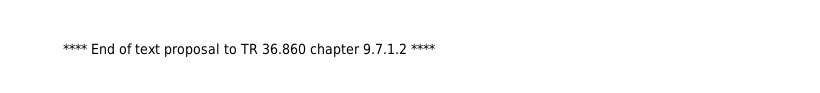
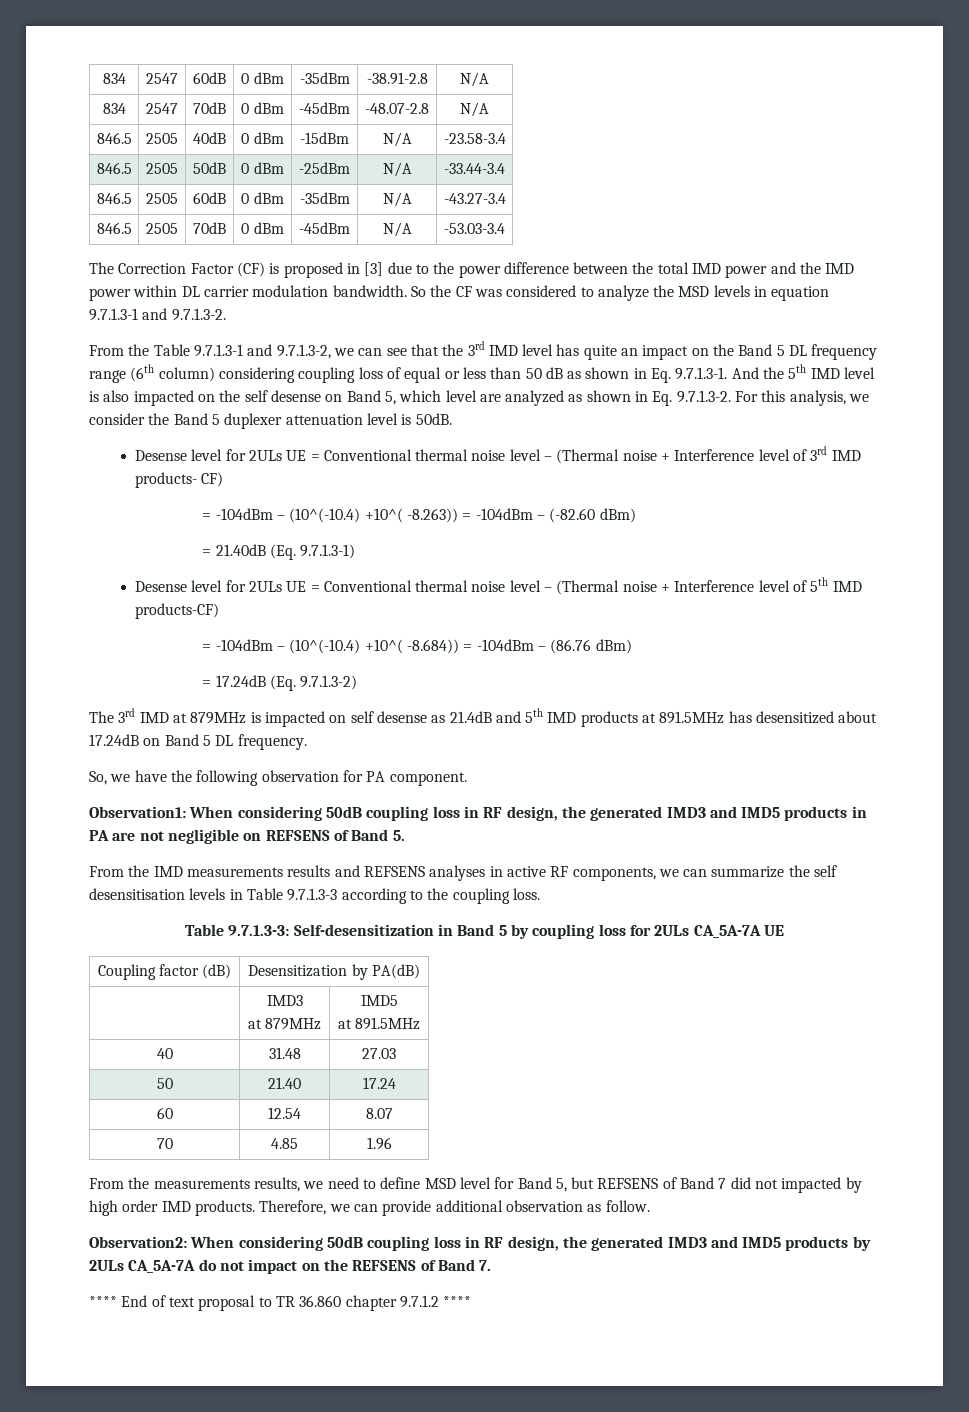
(63, 48) none -> [102,73,126,84] [146,73,178,84] [193,72,226,84] [241,72,284,84] [299,72,350,84] [366,72,428,85] [460,72,489,87] [102,103,126,114] [146,103,178,114] [193,102,226,114] [241,102,284,114] [299,102,350,114] [365,103,429,114] [460,102,489,117] [96,132,132,144] [146,133,178,144] [193,132,226,144] [241,132,284,144] [300,132,349,144] [382,132,412,147] [443,133,506,144] [96,162,132,174] [146,163,178,174] [193,162,226,174] [241,162,284,174] [299,162,350,174] [382,162,412,177] [444,163,505,174] [96,192,132,204] [146,193,178,204] [193,192,226,204] [241,192,284,204] [299,192,350,204] [382,192,412,207] [443,193,506,204] [96,222,132,234] [146,223,178,234] [193,222,226,234] [241,222,284,234] [299,222,350,234] [382,222,412,237] [444,223,505,234] [89,262,855,278] [89,285,830,301] [89,308,226,321] [89,341,878,360] [89,364,876,383] [89,390,870,406] [89,413,452,429] [134,446,861,464] [134,472,224,488] [202,508,636,523] [202,544,356,560] [134,577,862,595] [134,603,219,619] [202,639,632,654] [202,675,358,691] [89,708,878,727] [89,734,307,750] [89,770,467,786] [89,806,867,821] [89,829,405,844] [89,865,838,881] [89,888,540,904] [185,924,784,939] [97,964,232,980] [248,964,420,980] [266,995,303,1006] [247,1018,322,1030] [360,995,398,1006] [337,1017,421,1030] [156,1048,173,1059] [268,1047,301,1059] [362,1048,396,1059] [156,1078,173,1089] [268,1077,301,1089] [362,1077,396,1089] [156,1107,173,1119] [268,1107,301,1119] [365,1108,393,1119] [156,1138,173,1149] [271,1138,298,1149] [366,1137,392,1150] [89,1177,862,1193] [89,1200,650,1216] [89,1236,871,1251] [89,1259,492,1274] 834 | 2547 | 60dB | 0 dBm | -35dBm | -38.91-2.8 | N/A // 834 | 2547 | 70dB | 0 dBm | -45dBm | -48.07-2.8 | N/A // 846.5 | 2505 | 40dB | 0 dBm | -15dBm | N/A | -23.58-3.4 // 846.5 | 2505 | 50dB | 0 dBm | -25dBm | N/A | -33.44-3.4 // 846.5 | 2505 | 60dB | 0 dBm | -35dBm | N/A | -43.27-3.4 // 846.5 | 2505 | 70dB | 0 dBm | -45dBm | N/A | -53.03-3.4 // The Correction Factor (CF) is proposed in [3] due to the power difference between the total IMD power and the IMD power within DL carrier modulation bandwidth. So the CF was considered to analyze the MSD levels in equation 9.7.1.3-1 and 9.7.1.3-2. // From the Table 9.7.1.3-1 and 9.7.1.3-2, we can see that the 3rd IMD level has quite an impact on the Band 5 DL frequency range (6th column) considering coupling loss of equal or less than 50 dB as shown in Eq. 9.7.1.3-1. And the 5th IMD level is also impacted on the self desense on Band 5, which level are analyzed as shown in Eq. 9.7.1.3-2. For this analysis, we consider the Band 5 duplexer attenuation level is 50dB. // Desense level for 2ULs UE = Conventional thermal noise level – (Thermal noise + Interference level of 3rd IMD products- CF) // = -104dBm – (10^(-10.4) +10^( -8.263)) = -104dBm – (-82.60 dBm) // = 21.40dB (Eq. 9.7.1.3-1) // Desense level for 2ULs UE = Conventional thermal noise level – (Thermal noise + Interference level of 5th IMD products-CF) // = -104dBm – (10^(-10.4) +10^( -8.684)) = -104dBm – (86.76 dBm) // = 17.24dB (Eq. 9.7.1.3-2) // The 3rd IMD at 879MHz is impacted on self desense as 21.4dB and 5th IMD products at 891.5MHz has desensitized about 17.24dB on Band 5 DL frequency. // So, we have the following observation for PA component. // Observation1: When considering 50dB coupling loss in RF design, the generated IMD3 and IMD5 products in PA are not negligible on REFSENS of Band 5. // From the IMD measurements results and REFSENS analyses in active RF components, we can summarize the self desensitisation levels in Table 9.7.1.3-3 according to the coupling loss. // Table 9.7.1.3-3: Self-desensitization in Band 5 by coupling loss for 2ULs CA_5A-7A UE // Coupling factor (dB) | Desensitization by PA(dB) // | IMD3 // at 879MHz | IMD5 // at 891.5MHz // 40 | 31.48 | 27.03 // 50 | 21.40 | 17.24 // 60 | 12.54 | 8.07 // 70 | 4.85 | 1.96 // From the measurements results, we need to define MSD level for Band 5, but REFSENS of Band 7 did not impacted by high order IMD products. Therefore, we can provide additional observation as follow. // Observation2: When considering 50dB coupling loss in RF design, the generated IMD3 and IMD5 products by 2ULs CA_5A-7A do not impact on the REFSENS of Band 7. //

